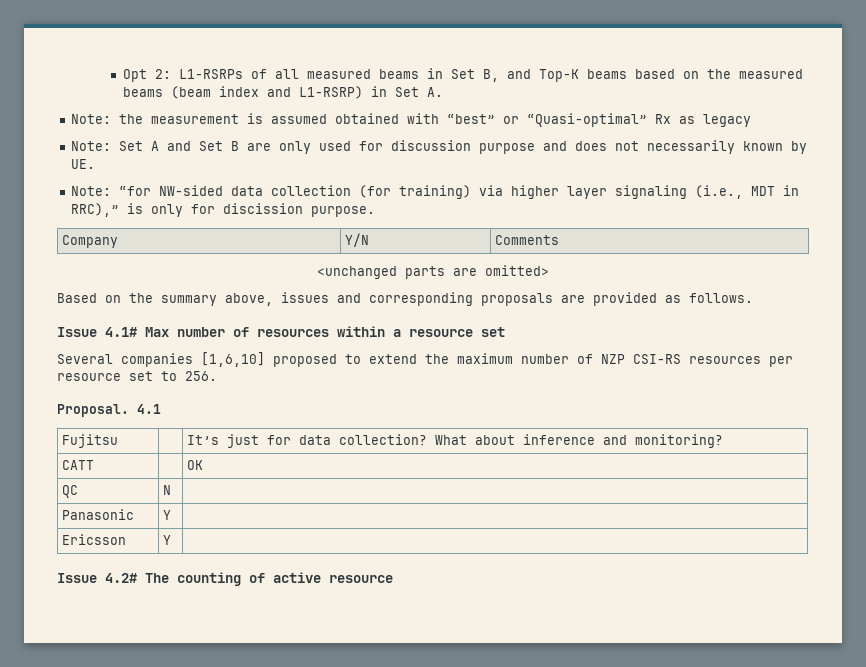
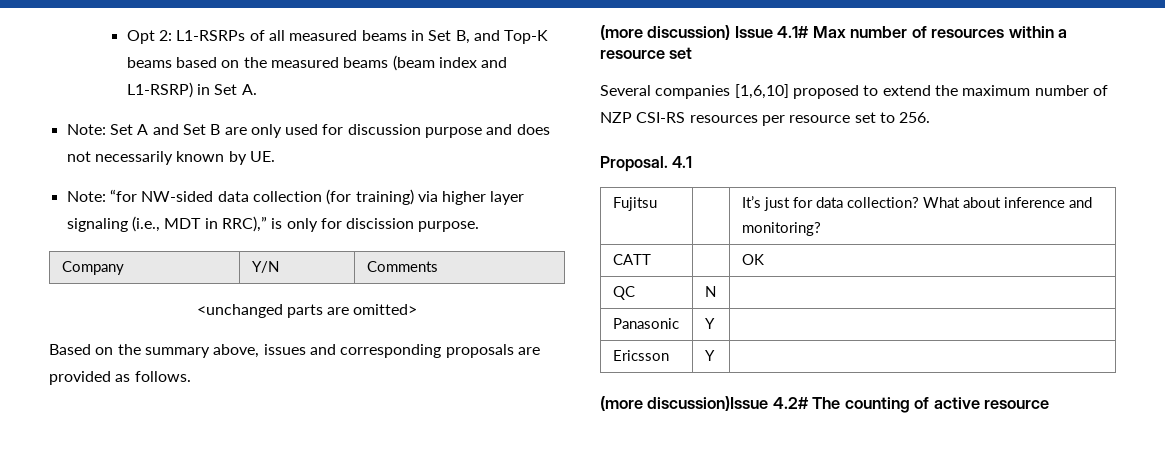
[71,113,752,127] // Note: the measurement is assumed obtained with “best” or “Quasi-optimal” Rx as legacy -> (257, 89) none
(753, 298) none -> [600,25,731,40] (more discussion)
[57,573,97,583] Issue -> [600,396,769,411] (more discussion)Issue

